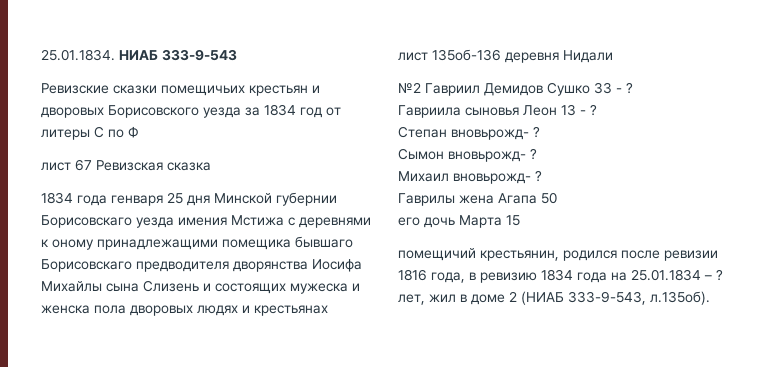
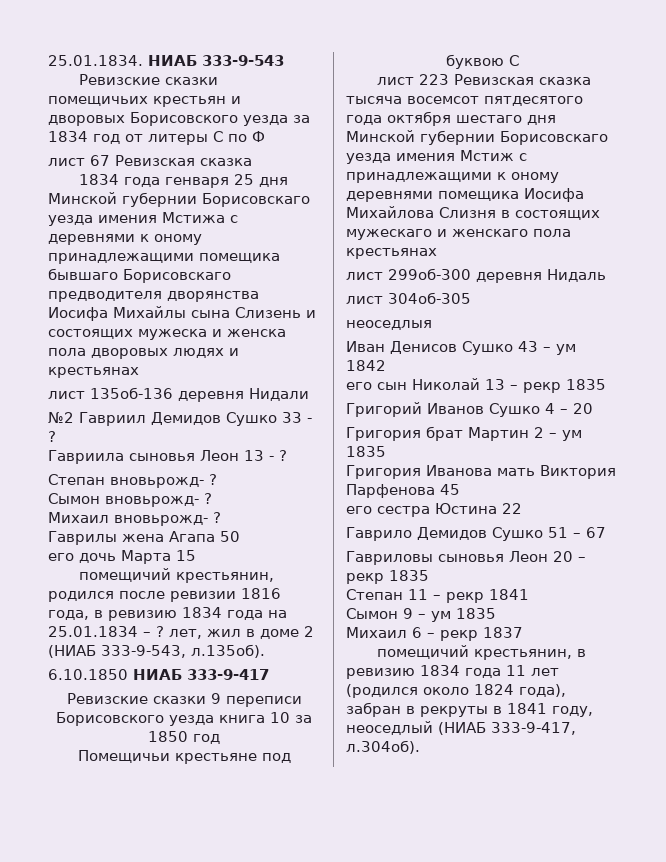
(710, 298) none -> [48,669,269,680] [66,693,302,707] [56,712,312,726] [148,731,220,744] [77,750,291,764] [445,54,519,69] [376,74,591,85] [346,96,583,106] [346,111,556,126] [346,130,608,145] [346,150,527,164] [346,172,559,183] [346,188,584,202] [346,206,600,220] [346,229,571,240] [346,248,437,259] [346,268,606,283] [346,292,471,304] [346,320,432,330] [346,341,576,355] [346,360,386,371] [346,378,606,393] [346,402,593,417] [346,426,582,441] [346,446,386,457] [346,465,616,479] [346,484,460,498] [346,503,522,517] [346,527,606,541] [346,551,586,565] [346,570,429,584] [346,589,529,603] [346,608,496,622] [346,627,523,641] [376,645,586,660] [346,665,559,679] [346,684,566,698] [346,702,593,717] [346,721,576,735] [346,740,420,754] // 6.10.1850 НИАБ 333-9-417 // Ревизские сказки 9 переписи Борисовского уезда книга 10 за 1850 год // Помещичьи крестьяне под буквою С // лист 223 Ревизская сказка тысяча восемсот пятдесятого года октября шестаго дня Минской губернии Борисовскаго уезда имения Мстиж с принадлежащими к оному деревнями помещика Иосифа Михайлова Слизня в состоящих мужескаго и женскаго пола крестьянах // лист 299об-300 деревня Нидаль // лист 304об-305 // неоседлыя // Иван Денисов Сушко 43 – ум 1842 // его сын Николай 13 – рекр 1835 // Григорий Иванов Сушко 4 – 20 // Григория брат Мартин 2 – ум 1835 // Григория Иванова мать Виктория Парфенова 45 // его сестра Юстина 22 // Гаврило Демидов Сушко 51 – 67 // Гавриловы сыновья Леон 20 – рекр 1835 // Степан 11 – рекр 1841 // Сымон 9 – ум 1835 // Михаил 6 – рекр 1837 // помещичий крестьянин, в ревизию 1834 года 11 лет (родился около 1824 года), забран в рекруты в 1841 году, неоседлый (НИАБ 333-9-417, л.304об).

